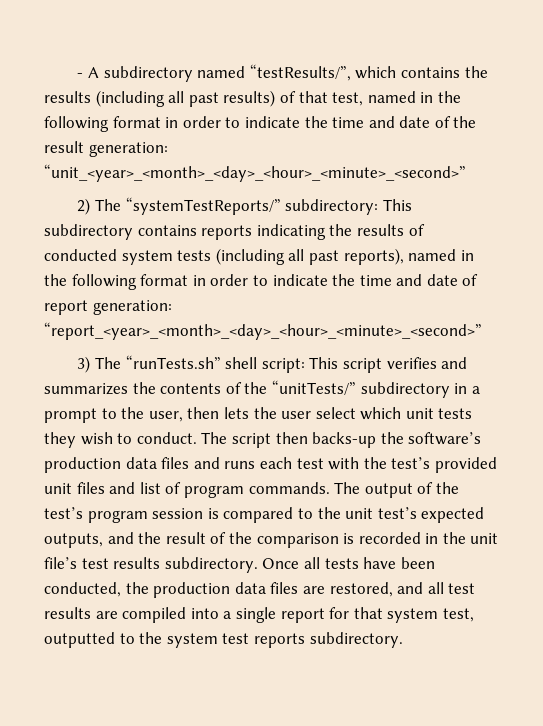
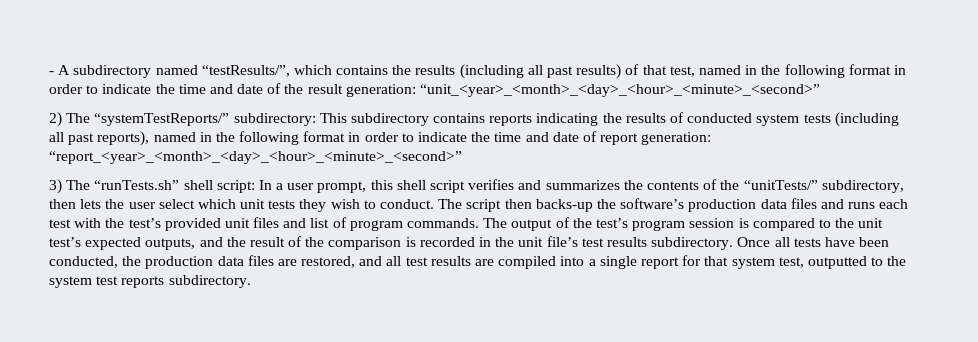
[309,357,339,369] This -> [258,180,426,193] In a user prompt, this shell
[360,382,480,398] [44,407,183,423] subdirectory in a prompt to the user, -> [821,180,904,193] subdirectory,

